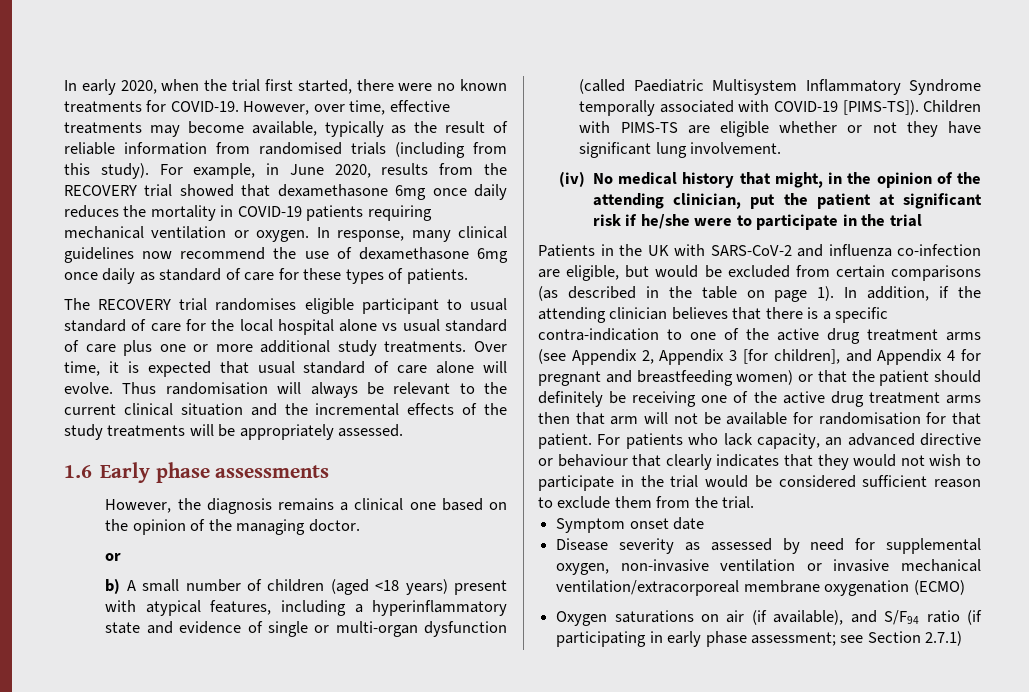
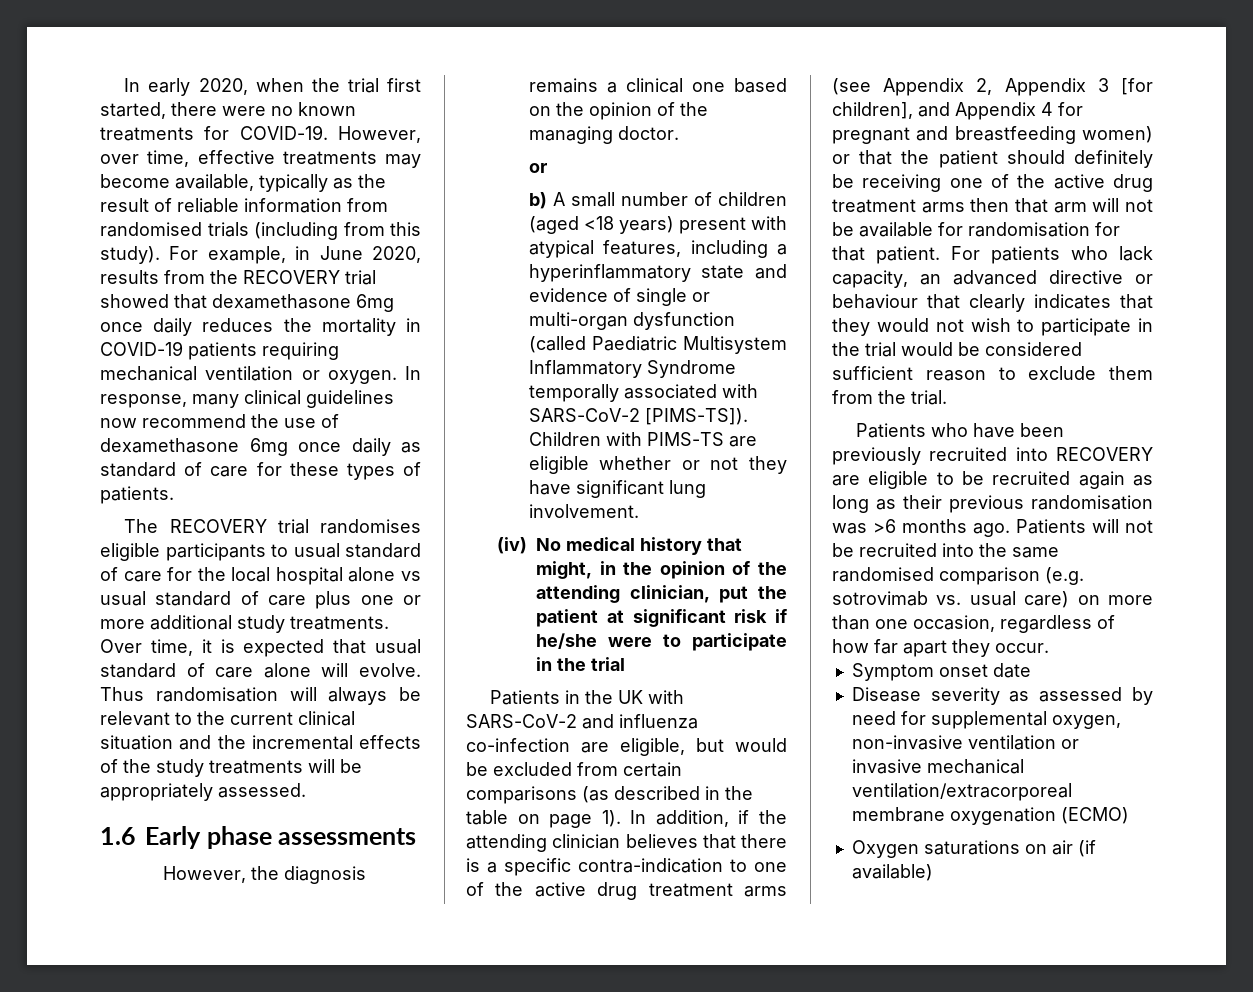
[361,298,439,314] participant -> [165,543,266,561] participants
[773,101,838,112] COVID-19 -> [528,408,640,422] SARS-CoV-2
(755, 502) none -> [856,423,1065,438] [832,447,1153,465] [832,471,1153,489] [832,495,1153,513] [832,519,1153,537] [832,543,1059,558] [832,567,1084,585] [832,591,1153,608] [832,615,1115,633] [832,639,1049,657] // Patients who have been previously recruited into RECOVERY are eligible to be recruited again as long as their previous randomisation was >6 months ago. Patients will not be recruited into the same randomised comparison (e.g. sotrovimab vs. usual care) on more than one occasion, regardless of how far apart they occur.
[773,610,983,625] [556,631,963,647] available), and S/F94 ratio (if participating in early phase assessment; see Section 2.7.1) -> [851,864,933,881] available)

